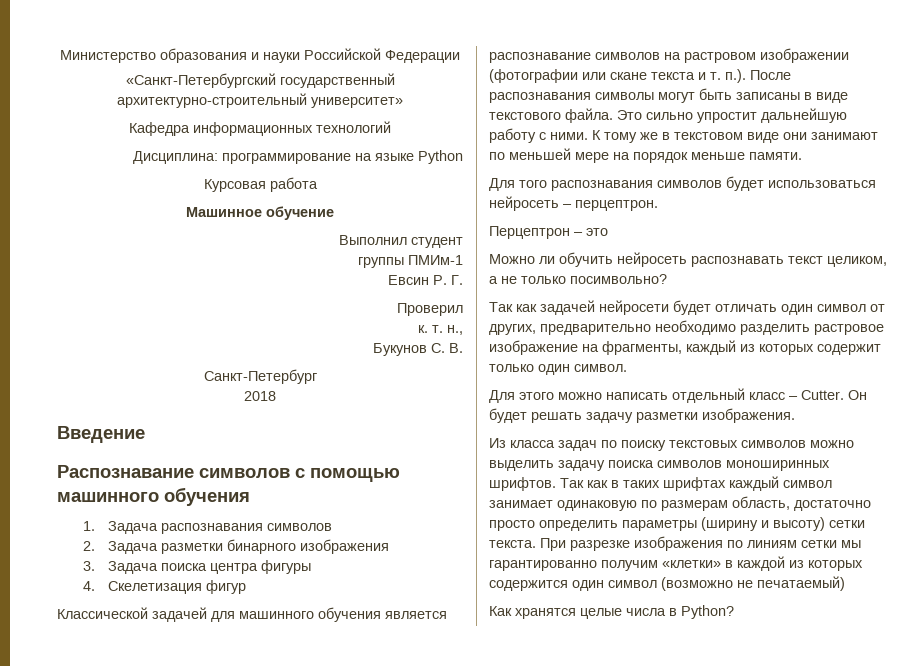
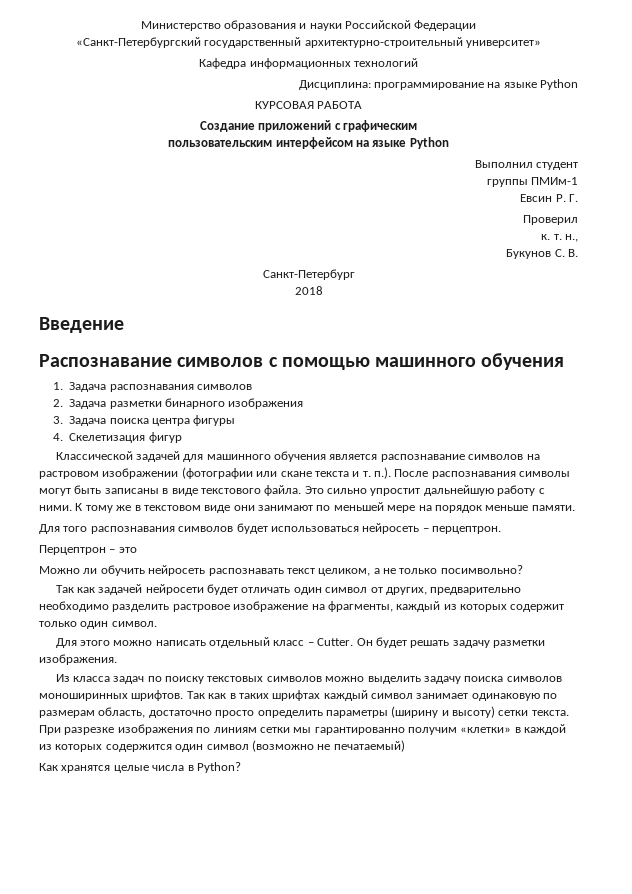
[203,177,318,192] [186,206,334,220] Курсовая работа // Машинное обучение -> [254,101,363,109] [199,120,418,132] [168,137,449,149] КУРСОВАЯ РАБОТА // Создание приложений с графическим // пользовательским интерфейсом на языке Python

